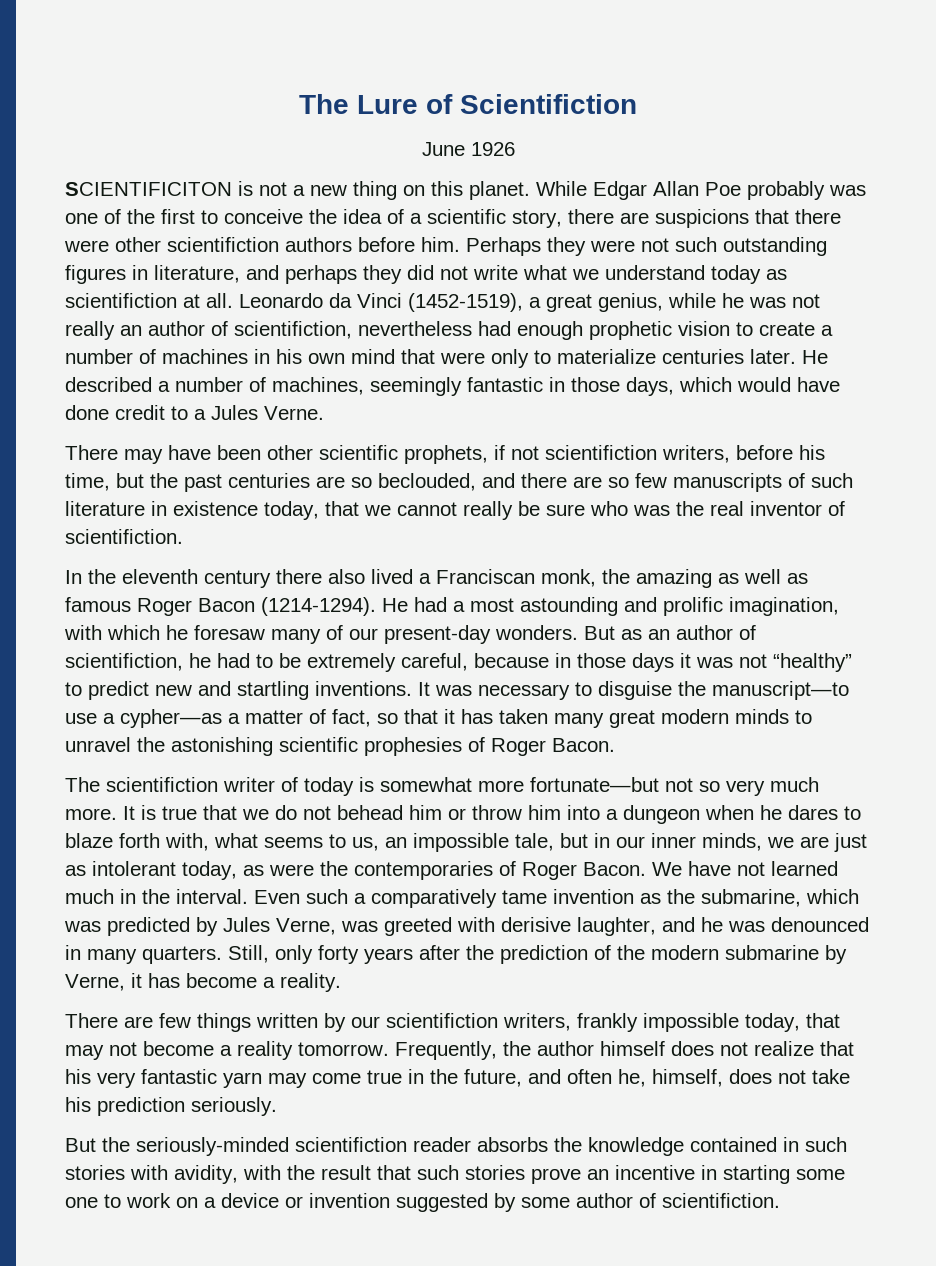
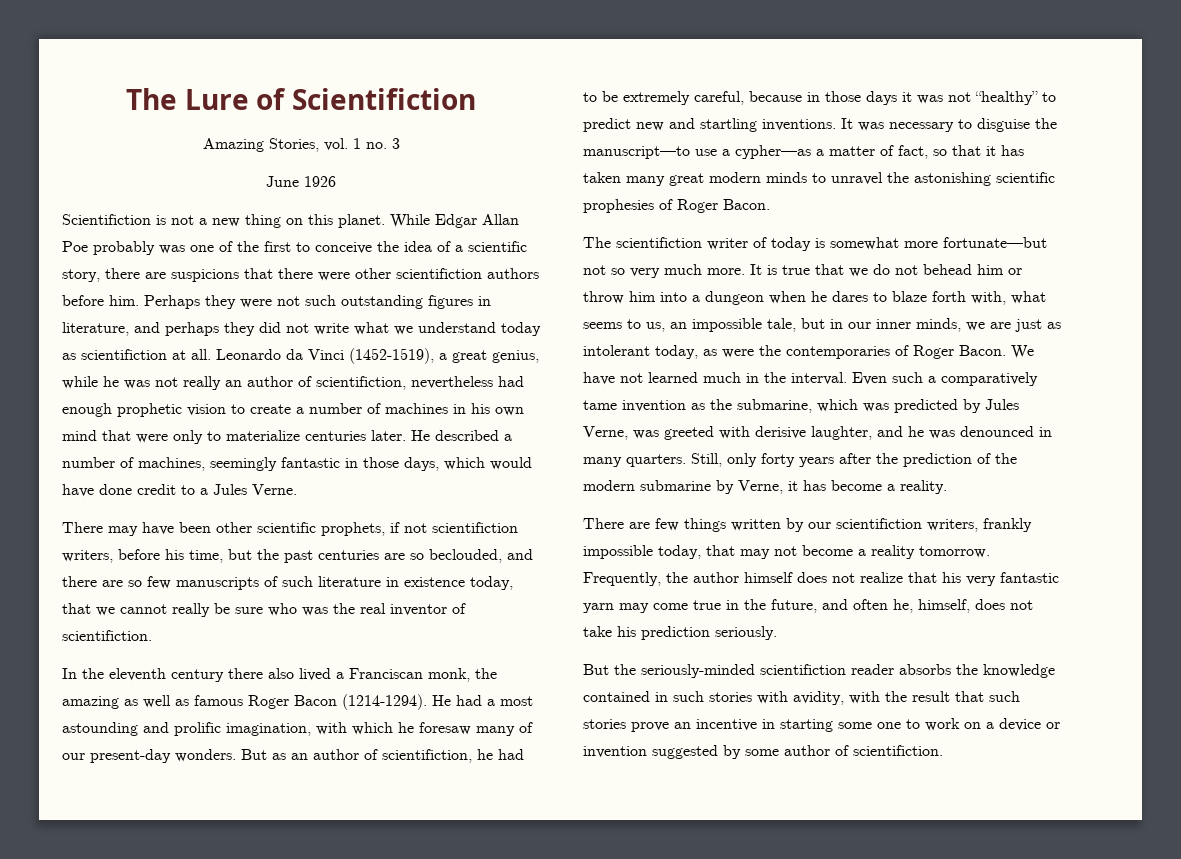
(637, 104) none -> [202,138,400,152] // Amazing Stories, vol. 1 no. 3
[65,182,232,196] SCIENTIFICITON -> [62,214,151,225] Scientifiction

